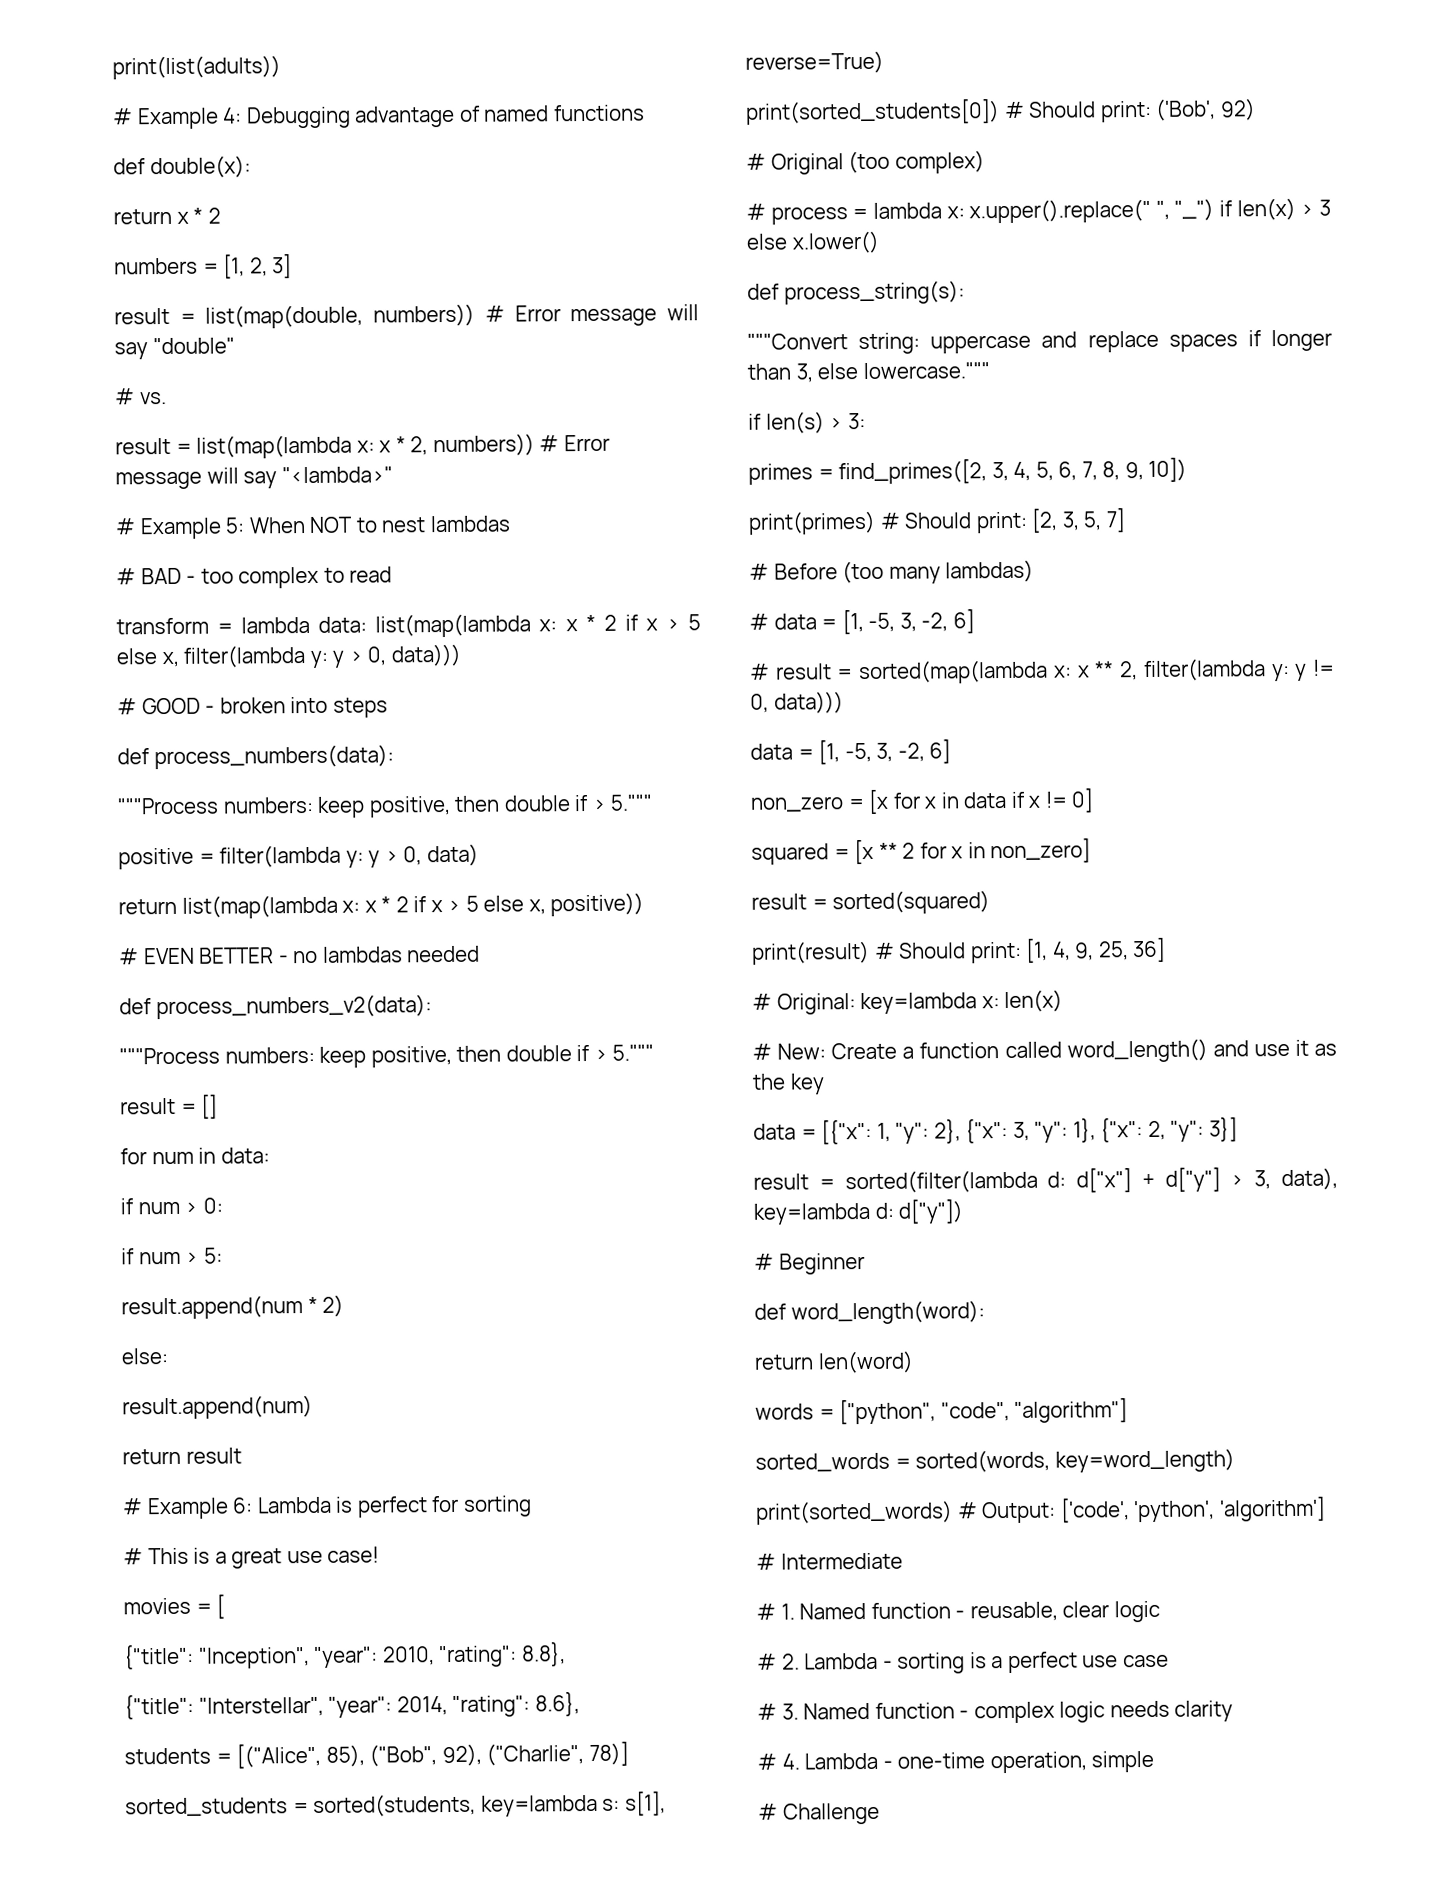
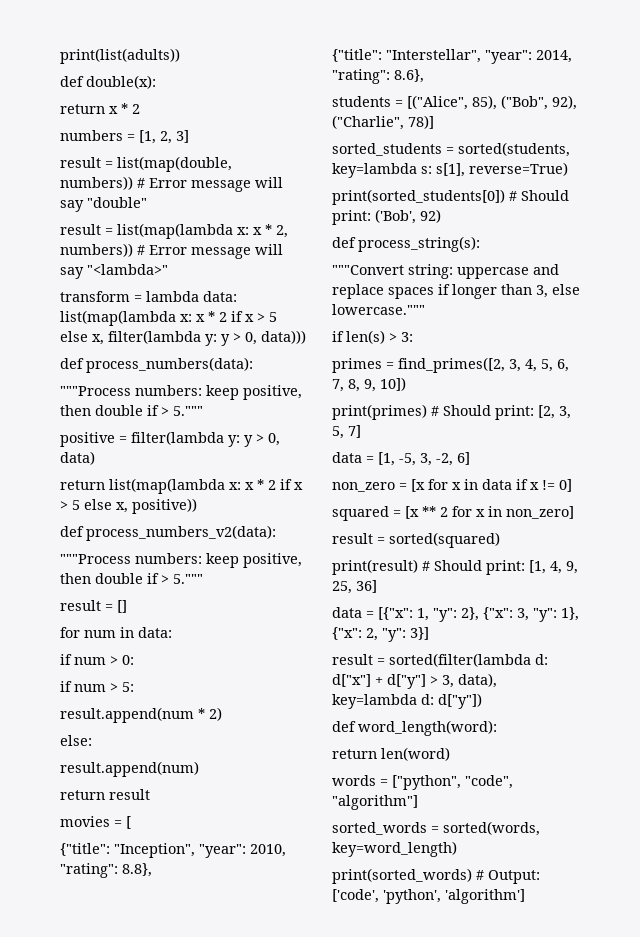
[112,104,645,130] // # Example 4: Debugging advantage of named functions -> (180, 56) none
[114,388,167,405] // # vs. -> (147, 202) none
[115,515,511,540] [116,566,393,589] // # Example 5: When NOT to nest lambdas // # BAD - too complex to read -> (168, 269) none
[117,696,388,718] // # GOOD - broken into steps -> (306, 337) none
[119,945,481,965] // # EVEN BETTER - no lambdas needed -> (197, 506) none
[122,1495,532,1520] [123,1546,380,1569] // # Example 6: Lambda is perfect for sorting // # This is a great use case! -> (150, 794) none
[746,150,985,175] [746,197,1331,225] [746,230,880,254] // # Original (too complex) // # process = lambda x: x.upper().replace(" ", "_") if len(x) > 3 else x.lower() -> (441, 216) none
[749,559,1035,584] [749,609,975,635] [749,658,1336,685] [750,691,844,714] // # Before (too many lambdas) // # data = [1, -5, 3, -2, 6] // # result = sorted(map(lambda x: x ** 2, filter(lambda y: y != 0, data))) -> (361, 431) none
[752,989,1064,1015] [752,1038,1337,1063] [752,1073,825,1095] // # Original: key=lambda x: len(x) // # New: Create a function called word_length() and use it as the key -> (377, 586) none
[754,1253,865,1275] // # Beginner -> (482, 701) none
[756,1552,903,1570] [756,1600,1160,1623] [757,1651,1169,1674] [757,1700,1234,1724] [757,1750,1155,1774] [758,1802,880,1825] // # Intermediate // # 1. Named function - reusable, clear logic // # 2. Lambda - sorting is a perfect use case // # 3. Named function - complex logic needs clarity // # 4. Lambda - one-time operation, simple // # Challenge -> (525, 896) none

